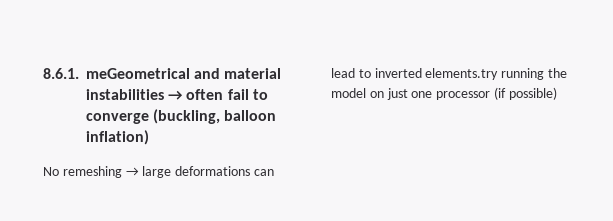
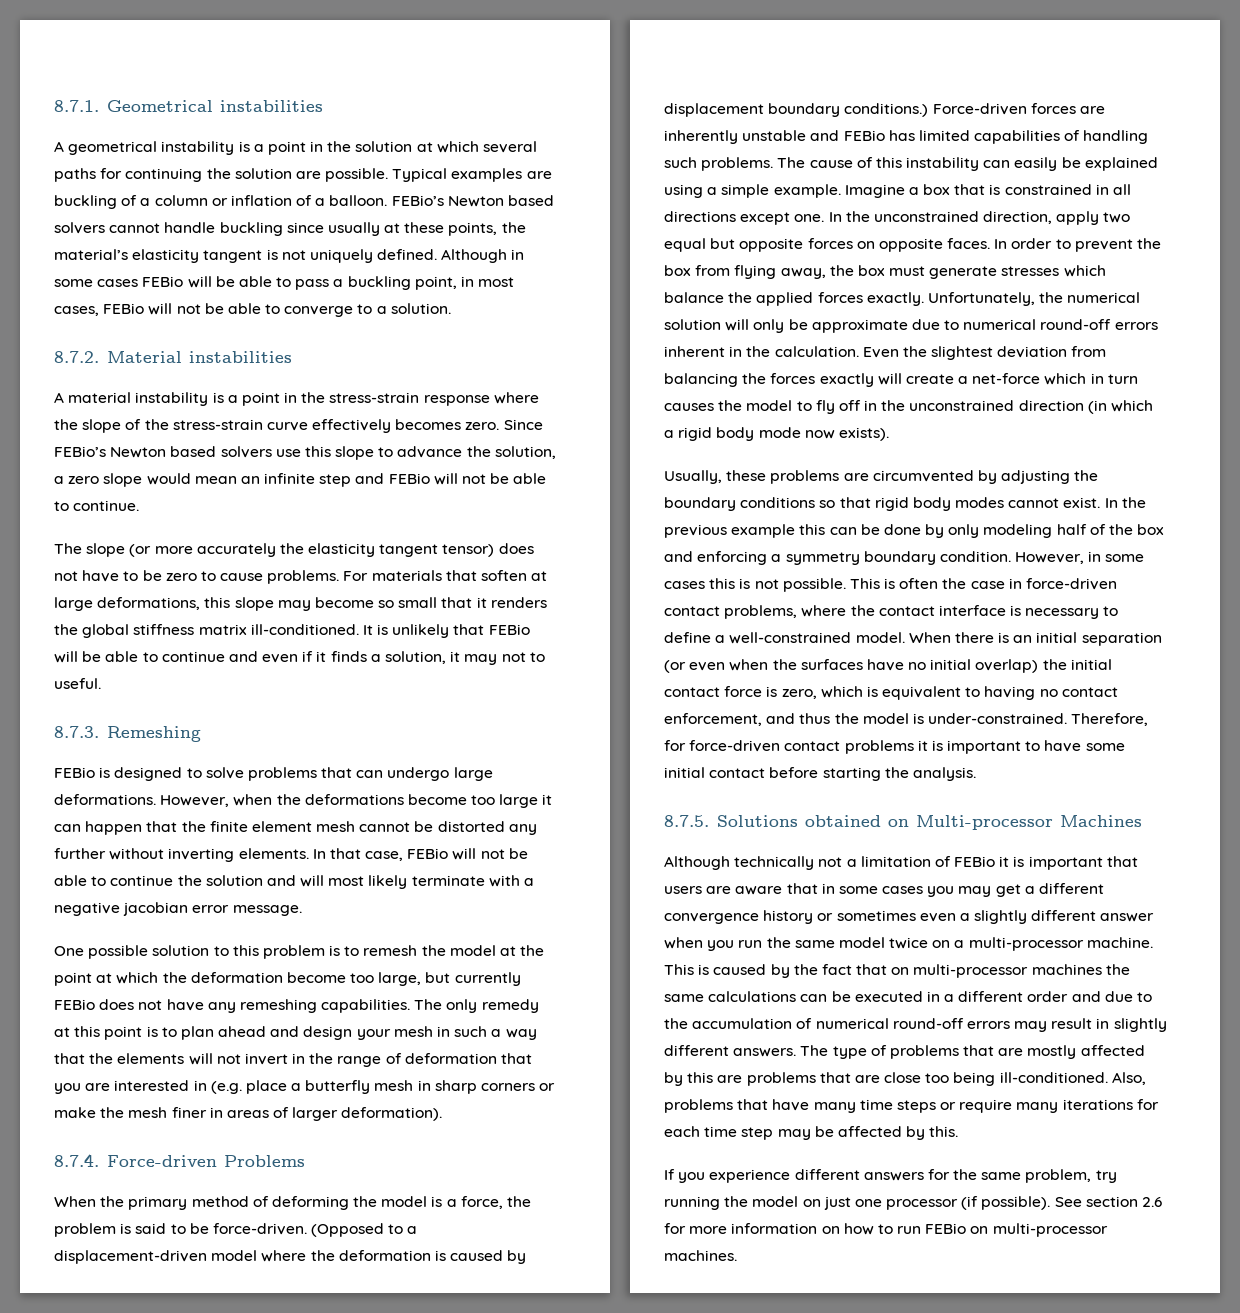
[43,68,282,79] [86,89,268,100] [86,109,277,124] [86,130,149,145] [43,166,274,178] [331,68,499,80] 8.6.1. meGeometrical and material instabilities → often fail to converge (buckling, balloon inflation) // No remeshing → large deformations can lead to inverted elements.try -> [54,100,323,112] [54,141,538,155] [54,168,552,182] [54,195,555,209] [54,222,526,236] [54,249,525,263] [54,276,515,290] [54,303,451,317] [54,351,292,363] [54,392,539,406] [54,419,543,433] [54,446,556,460] [54,473,547,487] [54,500,140,511] [54,543,534,557] [54,570,548,584] [54,597,547,611] [54,624,530,638] [54,651,545,665] [54,678,101,689] [54,726,201,742] [54,767,493,781] [54,794,553,808] [54,821,537,835] [54,848,528,862] [54,875,535,889] [54,902,302,916] [54,945,545,959] [54,972,521,986] [54,999,539,1013] [54,1026,537,1040] [54,1053,533,1067] [54,1080,556,1094] [54,1107,443,1121] [54,1154,305,1167] [54,1196,532,1210] [54,1223,418,1237] [54,1250,527,1264] [664,103,1105,117] [664,130,1149,144] [664,157,1158,171] [664,184,1132,198] [664,211,1131,225] [664,238,1162,252] [664,265,1106,279] [664,292,1141,306] [664,319,1158,333] [664,346,1107,360] [664,373,1138,387] [664,400,1154,414] [664,427,889,441] [664,470,1099,484] [664,497,1146,511] [664,524,1165,538] [664,551,1145,565] [664,578,1118,592] [664,605,1119,619] [664,632,1162,646] [664,659,1112,673] [664,686,1118,700] [664,713,1149,726] [664,740,1125,754] [664,767,976,781] [664,815,1142,830] [664,856,1138,870] [664,883,1105,897] [664,910,1155,924] [664,937,1153,951] [664,964,1130,978] [664,991,1153,1002] [664,1018,1167,1032] [664,1045,1145,1059] [664,1072,1146,1086] [664,1099,1159,1113] [664,1126,959,1140] [664,1169,1117,1183] 8.7.1. Geometrical instabilities // A geometrical instability is a point in the solution at which several paths for continuing the solution are possible. Typical examples are buckling of a column or inflation of a balloon. FEBio’s Newton based solvers cannot handle buckling since usually at these points, the material’s elasticity tangent is not uniquely defined. Although in some cases FEBio will be able to pass a buckling point, in most cases, FEBio will not be able to converge to a solution. // 8.7.2. Material instabilities // A material instability is a point in the stress-strain response where the slope of the stress-strain curve effectively becomes zero. Since FEBio’s Newton based solvers use this slope to advance the solution, a zero slope would mean an infinite step and FEBio will not be able to continue. // The slope (or more accurately the elasticity tangent tensor) does not have to be zero to cause problems. For materials that soften at large deformations, this slope may become so small that it renders the global stiffness matrix ill-conditioned. It is unlikely that FEBio will be able to continue and even if it finds a solution, it may not to useful. // 8.7.3. Remeshing // FEBio is designed to solve problems that can undergo large deformations. However, when the deformations become too large it can happen that the finite element mesh cannot be distorted any further without inverting elements. In that case, FEBio will not be able to continue the solution and will most likely terminate with a negative jacobian error message. // One possible solution to this problem is to remesh the model at the point at which the deformation become too large, but currently FEBio does not have any remeshing capabilities. The only remedy at this point is to plan ahead and design your mesh in such a way that the elements will not invert in the range of deformation that you are interested in (e.g. place a butterfly mesh in sharp corners or make the mesh finer in areas of larger deformation). // 8.7.4. Force-driven Problems // When the primary method of deforming the model is a force, the problem is said to be force-driven. (Opposed to a displacement-driven model where the deformation is caused by displacement boundary conditions.) Force-driven forces are inherently unstable and FEBio has limited capabilities of handling such problems. The cause of this instability can easily be explained using a simple example. Imagine a box that is constrained in all directions except one. In the unconstrained direction, apply two equal but opposite forces on opposite faces. In order to prevent the box from flying away, the box must generate stresses which balance the applied forces exactly. Unfortunately, the numerical solution will only be approximate due to numerical round-off errors inherent in the calculation. Even the slightest deviation from balancing the forces exactly will create a net-force which in turn causes the model to fly off in the unconstrained direction (in which a rigid body mode now exists). // Usually, these problems are circumvented by adjusting the boundary conditions so that rigid body modes cannot exist. In the previous example this can be done by only modeling half of the box and enforcing a symmetry boundary condition. However, in some cases this is not possible. This is often the case in force-driven contact problems, where the contact interface is necessary to define a well-constrained model. When there is an initial separation (or even when the surfaces have no initial overlap) the initial contact force is zero, which is equivalent to having no contact enforcement, and thus the model is under-constrained. Therefore, for force-driven contact problems it is important to have some initial contact before starting the analysis. // 8.7.5. Solutions obtained on Multi-processor Machines // Although technically not a limitation of FEBio it is important that users are aware that in some cases you may get a different convergence history or sometimes even a slightly different answer when you run the same model twice on a multi-processor machine. This is caused by the fact that on multi-processor machines the same calculations can be executed in a different order and due to the accumulation of numerical round-off errors may result in slightly different answers. The type of problems that are mostly affected by this are problems that are close too being ill-conditioned. Also, problems that have many time steps or require many iterations for each time step may be affected by this. // If you experience different answers for the same problem, try
[508,87,557,100] possible) -> [981,1196,1163,1210] [664,1223,1108,1237] [664,1250,737,1261] possible). See section 2.6 for more information on how to run FEBio on multi-processor machines.

